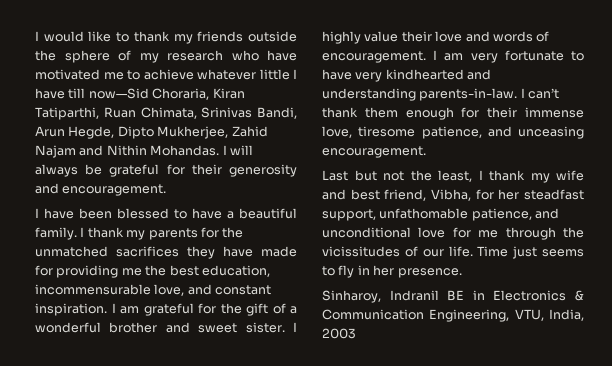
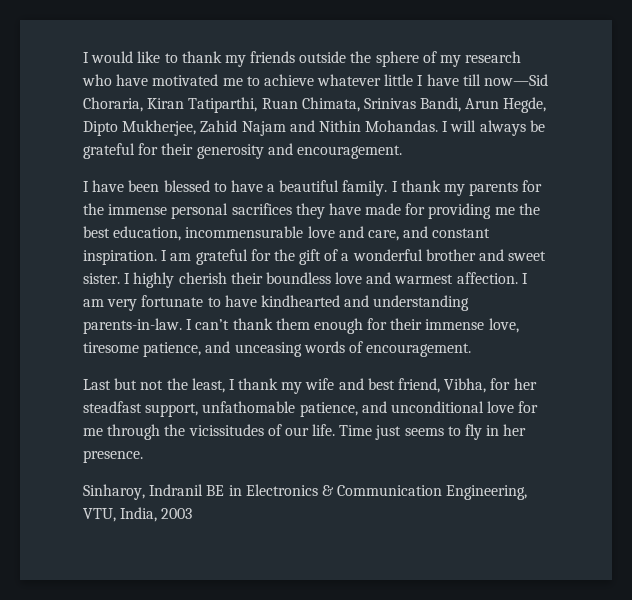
[35,246,108,257] unmatched -> [108,203,229,219] immense personal
[154,284,185,296] love, -> [307,226,399,241] love and care,
[364,31,550,42] [322,51,426,63] value their love and words of encouragement. -> [178,272,518,284] cherish their boundless love and warmest affection.
[355,72,383,82] very -> (257, 301) none
(584, 132) none -> [303,341,363,353] words of

